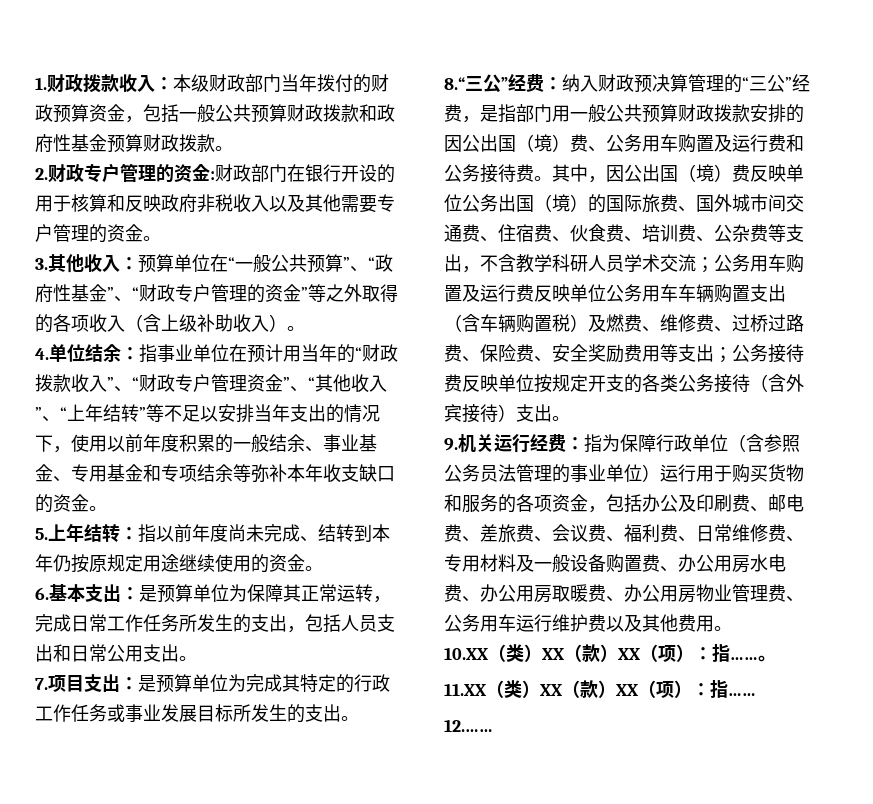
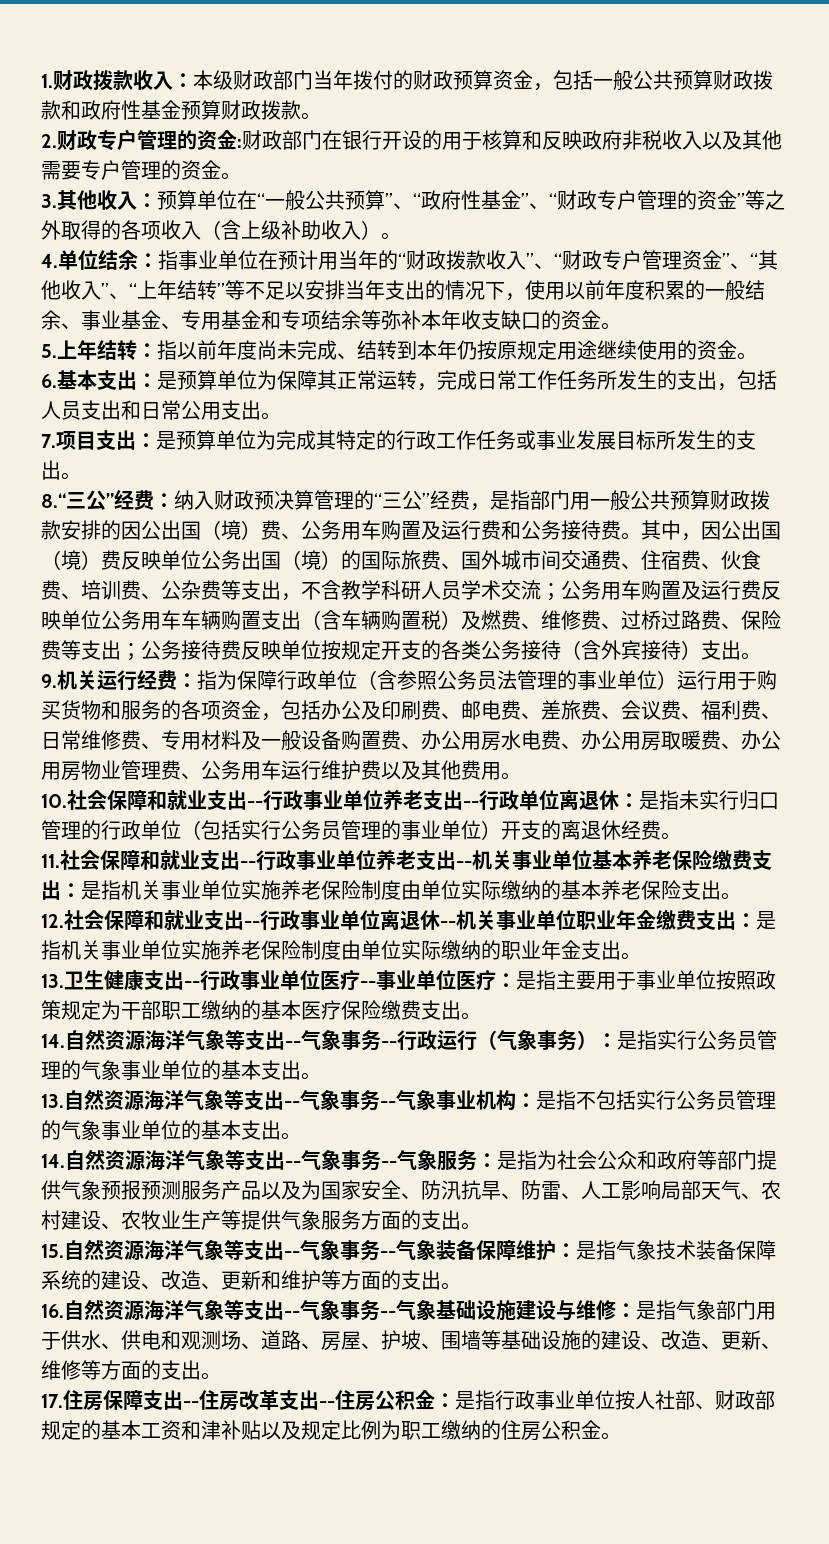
[534,344,660,363] 、安全奖励费用 -> (61, 650) none
[444,643,776,662] [444,679,756,698] [444,719,493,732] 10.XX（类）XX（款）XX（项）：指……。 // 11.XX（类）XX（款）XX（项）：指…… // 12.…… -> [41,790,779,811] [41,820,681,840] [41,849,772,871] [41,880,741,900] [41,910,776,931] [41,940,641,960] [41,970,776,991] [41,1000,481,1020] [41,1029,777,1051] [41,1060,321,1080] [41,1089,776,1111] [41,1120,301,1140] [41,1149,777,1171] [41,1180,781,1200] [41,1210,481,1230] [41,1239,776,1261] [41,1270,461,1290] [41,1299,776,1321] [41,1330,781,1351] [41,1360,221,1380] [41,1390,775,1410] [41,1420,621,1441] 10.社会保障和就业支出--行政事业单位养老支出--行政单位离退休：是指未实行归口管理的行政单位（包括实行公务员管理的事业单位）开支的离退休经费。 // 11.社会保障和就业支出--行政事业单位养老支出--机关事业单位基本养老保险缴费支出：是指机关事业单位实施养老保险制度由单位实际缴纳的基本养老保险支出。 // 12.社会保障和就业支出--行政事业单位离退休--机关事业单位职业年金缴费支出：是指机关事业单位实施养老保险制度由单位实际缴纳的职业年金支出。 // 13.卫生健康支出--行政事业单位医疗--事业单位医疗：是指主要用于事业单位按照政策规定为干部职工缴纳的基本医疗保险缴费支出。 // 14.自然资源海洋气象等支出--气象事务--行政运行（气象事务）：是指实行公务员管理的气象事业单位的基本支出。 // 13.自然资源海洋气象等支出--气象事务--气象事业机构：是指不包括实行公务员管理的气象事业单位的基本支出。 // 14.自然资源海洋气象等支出--气象事务--气象服务：是指为社会公众和政府等部门提供气象预报预测服务产品以及为国家安全、防汛抗旱、防雷、人工影响局部天气、农村建设、农牧业生产等提供气象服务方面的支出。 // 15.自然资源海洋气象等支出--气象事务--气象装备保障维护：是指气象技术装备保障系统的建设、改造、更新和维护等方面的支出。 // 16.自然资源海洋气象等支出--气象事务--气象基础设施建设与维修：是指气象部门用于供水、供电和观测场、道路、房屋、护坡、围墙等基础设施的建设、改造、更新、维修等方面的支出。 // 17.住房保障支出--住房改革支出--住房公积金：是指行政事业单位按人社部、财政部规定的基本工资和津补贴以及规定比例为职工缴纳的住房公积金。

